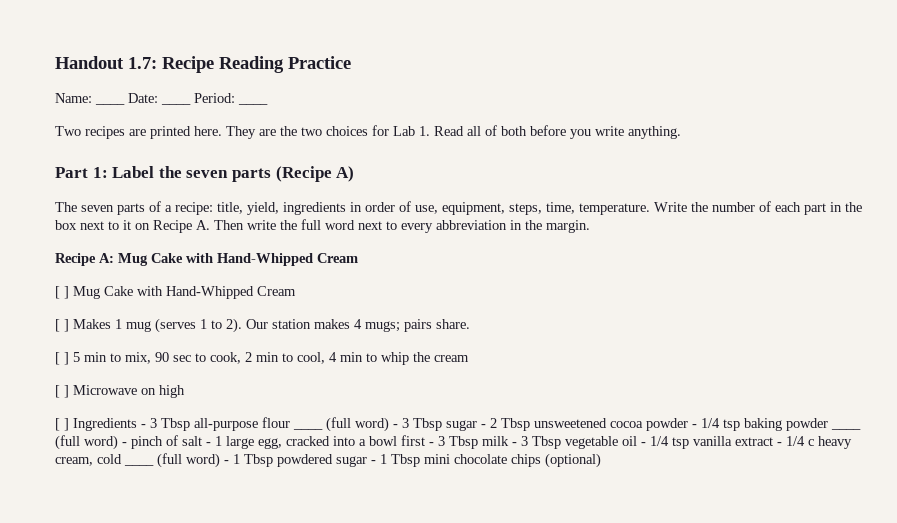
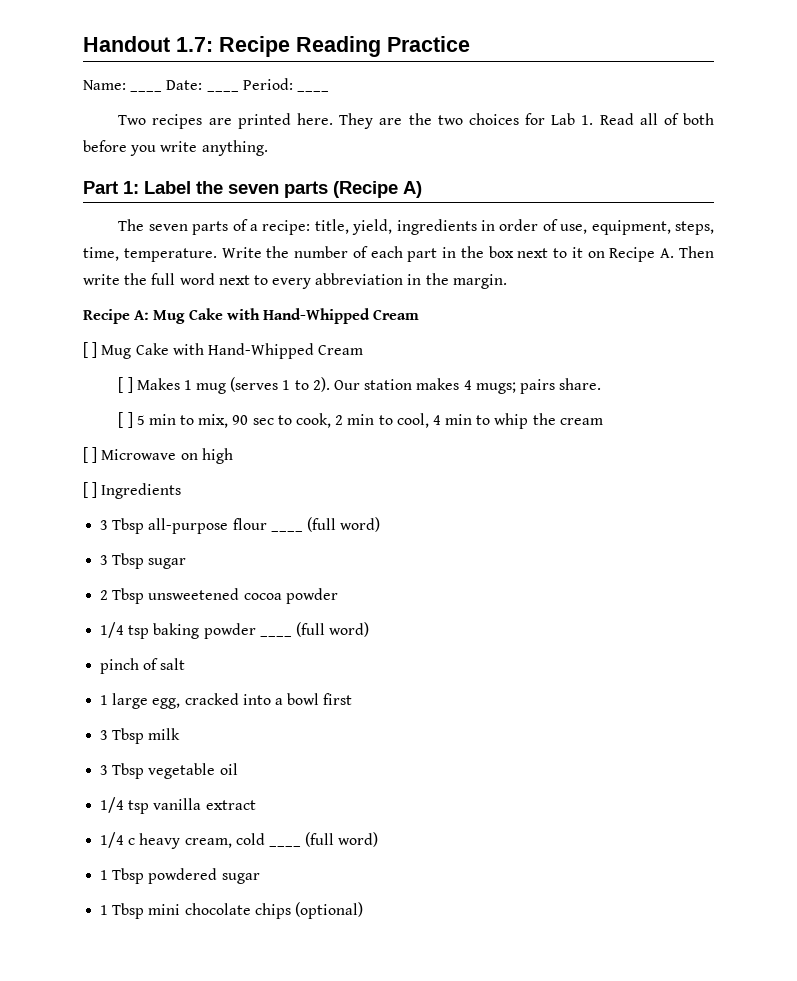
[141,424,146,428] - -> (182, 491) //
[393,424,398,428] - -> (381, 524) //
[481,424,486,428] - -> (187, 563) //
[692,424,697,428] - -> (338, 596) //
[122,442,127,446] - -> (370, 629) //
[206,442,211,446] - -> (186, 664) //
[429,442,434,446] - -> (353, 699) //
[512,442,517,446] - -> (181, 734) //
[641,442,646,446] - -> (238, 769) //
[777,442,782,446] - -> (256, 805) //
[224,460,229,464] - -> (379, 839) //
[371,460,376,464] - -> (260, 878) //

